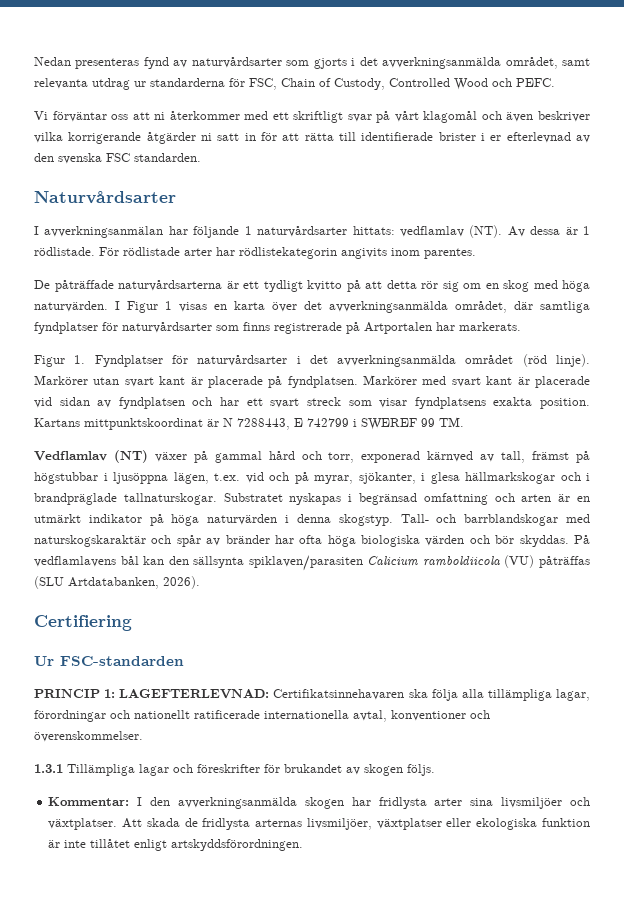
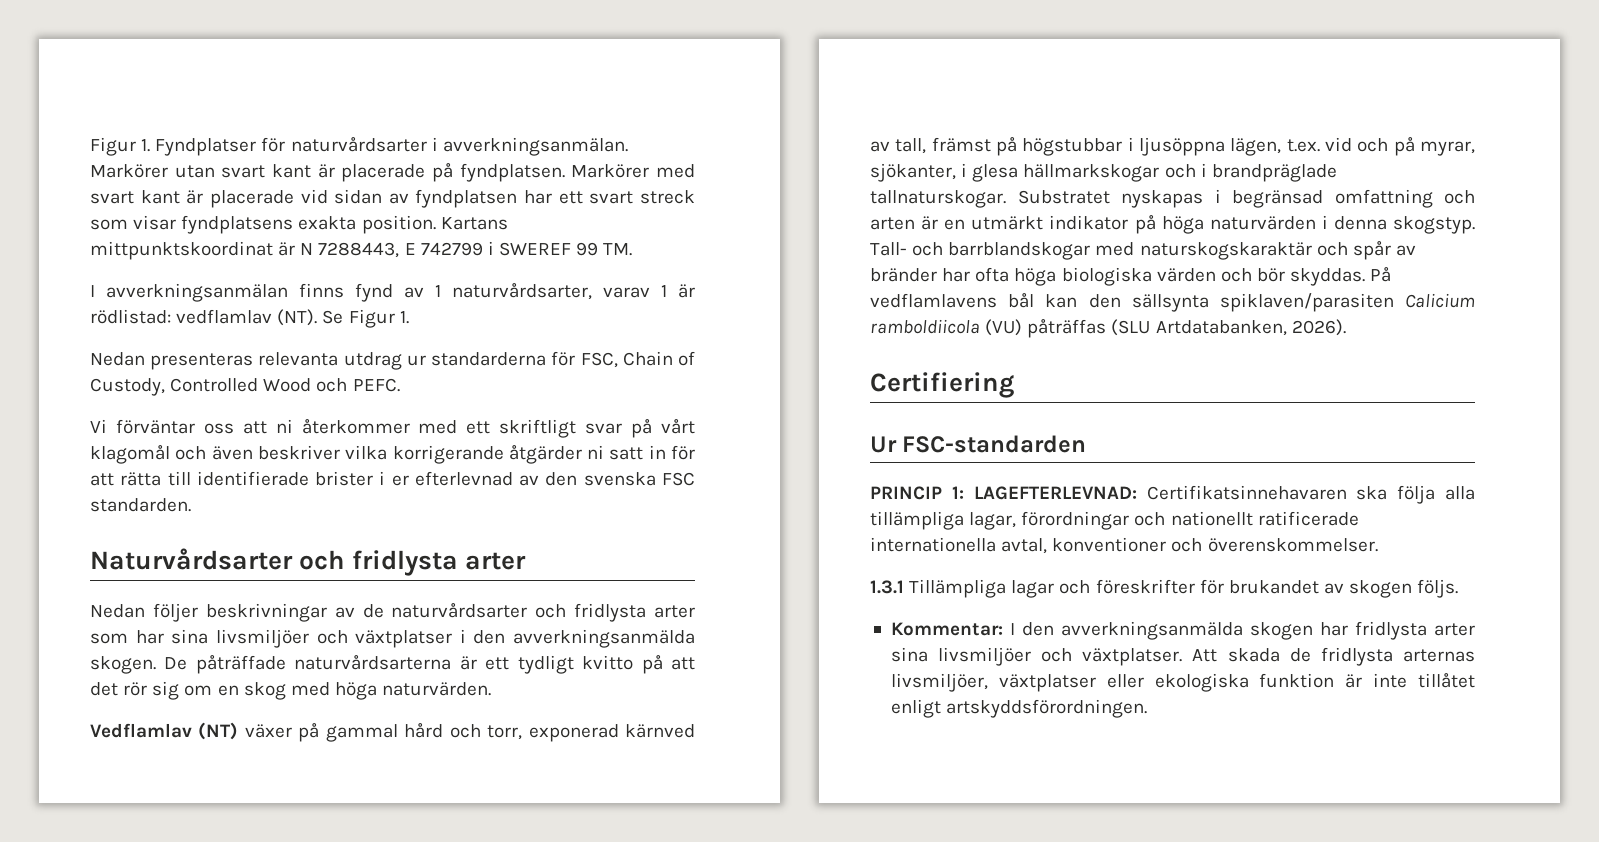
[34,57,590,69] Nedan presenteras fynd av naturvårdsarter som gjorts i det avverkningsanmälda området, samt -> [90,137,628,156] [90,163,696,182] [90,189,695,208] [90,215,508,234] [90,241,633,260] [90,283,695,302] [90,309,409,328] [90,352,254,370] Figur 1. Fyndplatser för naturvårdsarter i avverkningsanmälan. Markörer utan svart kant är placerade på fyndplatsen. Markörer med svart kant är placerade vid sidan av fyndplatsen har ett svart streck som visar fyndplatsens exakta position. Kartans mittpunktskoordinat är N 7288443, E 742799 i SWEREF 99 TM. // I avverkningsanmälan finns fynd av 1 naturvårdsarter, varav 1 är rödlistad: vedflamlav (NT). Se Figur 1. // Nedan presenteras
[34,225,590,238] [34,247,476,259] // I avverkningsanmälan har följande 1 naturvårdsarter hittats: vedflamlav (NT). Av dessa är 1 rödlistade. För rödlistade arter har rödlistekategorin angivits inom parentes. // -> [299,550,527,576] [90,603,695,622] [90,629,695,648] [90,656,156,674] och fridlysta arter // Nedan följer beskrivningar av de naturvårdsarter och fridlysta arter som har sina livsmiljöer och växtplatser i den avverkningsanmälda skogen.
[386,280,417,289] detta -> [90,682,118,696] det
[115,301,590,313] [34,322,521,334] [34,354,590,367] [34,375,590,388] [34,397,591,409] [34,417,464,430] I Figur 1 visas en karta över det avverkningsanmälda området, där samtliga fyndplatser för naturvårdsarter som finns registrerade på Artportalen har markerats. // Figur 1. Fyndplatser för naturvårdsarter i det avverkningsanmälda området (röd linje). Markörer utan svart kant är placerade på fyndplatsen. Markörer med svart kant är placerade vid sidan av fyndplatsen och har ett svart streck som visar fyndplatsens exakta position. Kartans mittpunktskoordinat är N 7288443, E 742799 i SWEREF 99 TM. -> (492, 689) none

